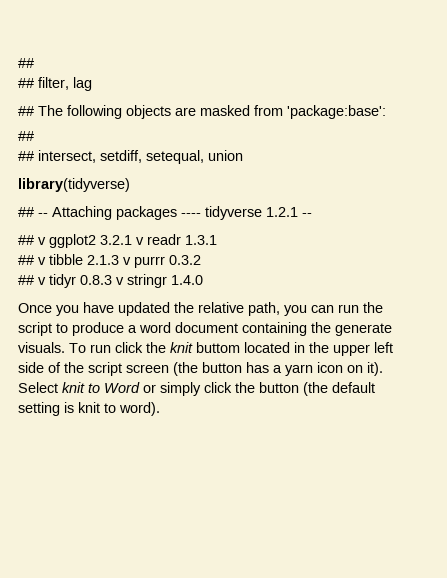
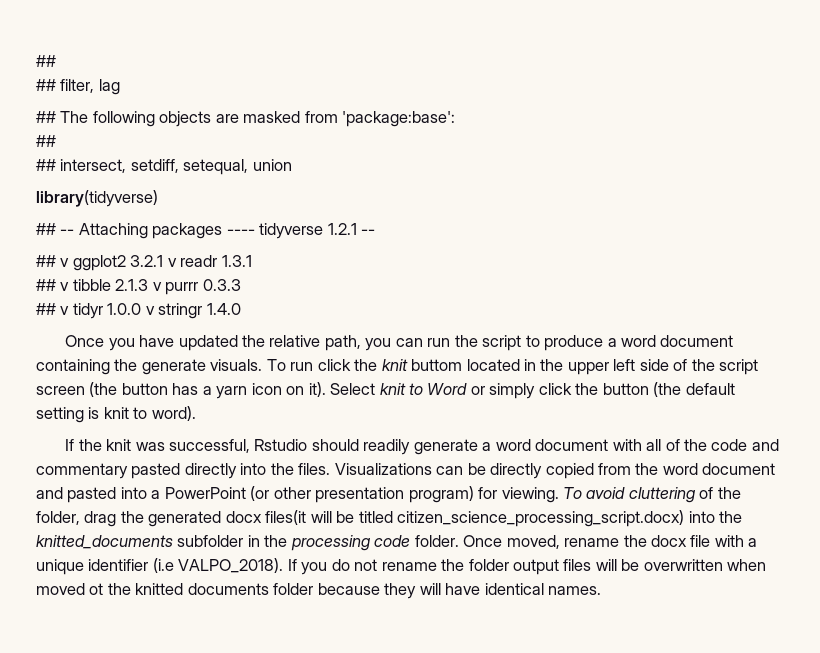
[169,255,201,265] 0.3.2 -> [202,279,241,291] 0.3.3
[80,275,112,285] 0.8.3 -> [107,303,142,315] 1.0.0
(160, 409) none -> [65,439,779,455] [36,463,776,479] [36,486,741,503] [36,510,743,527] [36,535,758,551] [36,558,767,575] [36,583,602,599] // If the knit was successful, Rstudio should readily generate a word document with all of the code and commentary pasted directly into the files. Visualizations can be directly copied from the word document and pasted into a PowerPoint (or other presentation program) for viewing. To avoid cluttering of the folder, drag the generated docx files(it will be titled citizen_science_processing_script.docx) into the knitted_documents subfolder in the processing code folder. Once moved, rename the docx file with a unique identifier (i.e VALPO_2018). If you do not rename the folder output files will be overwritten when moved ot the knitted documents folder because they will have identical names.

